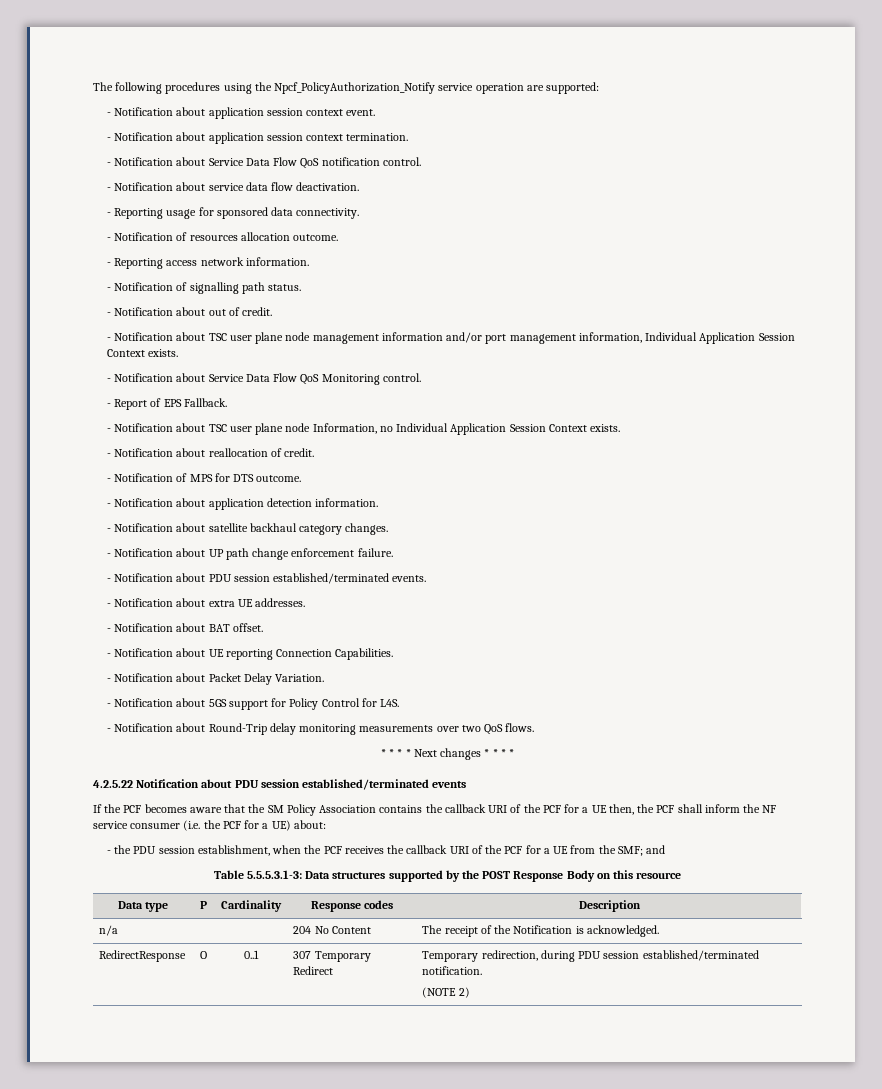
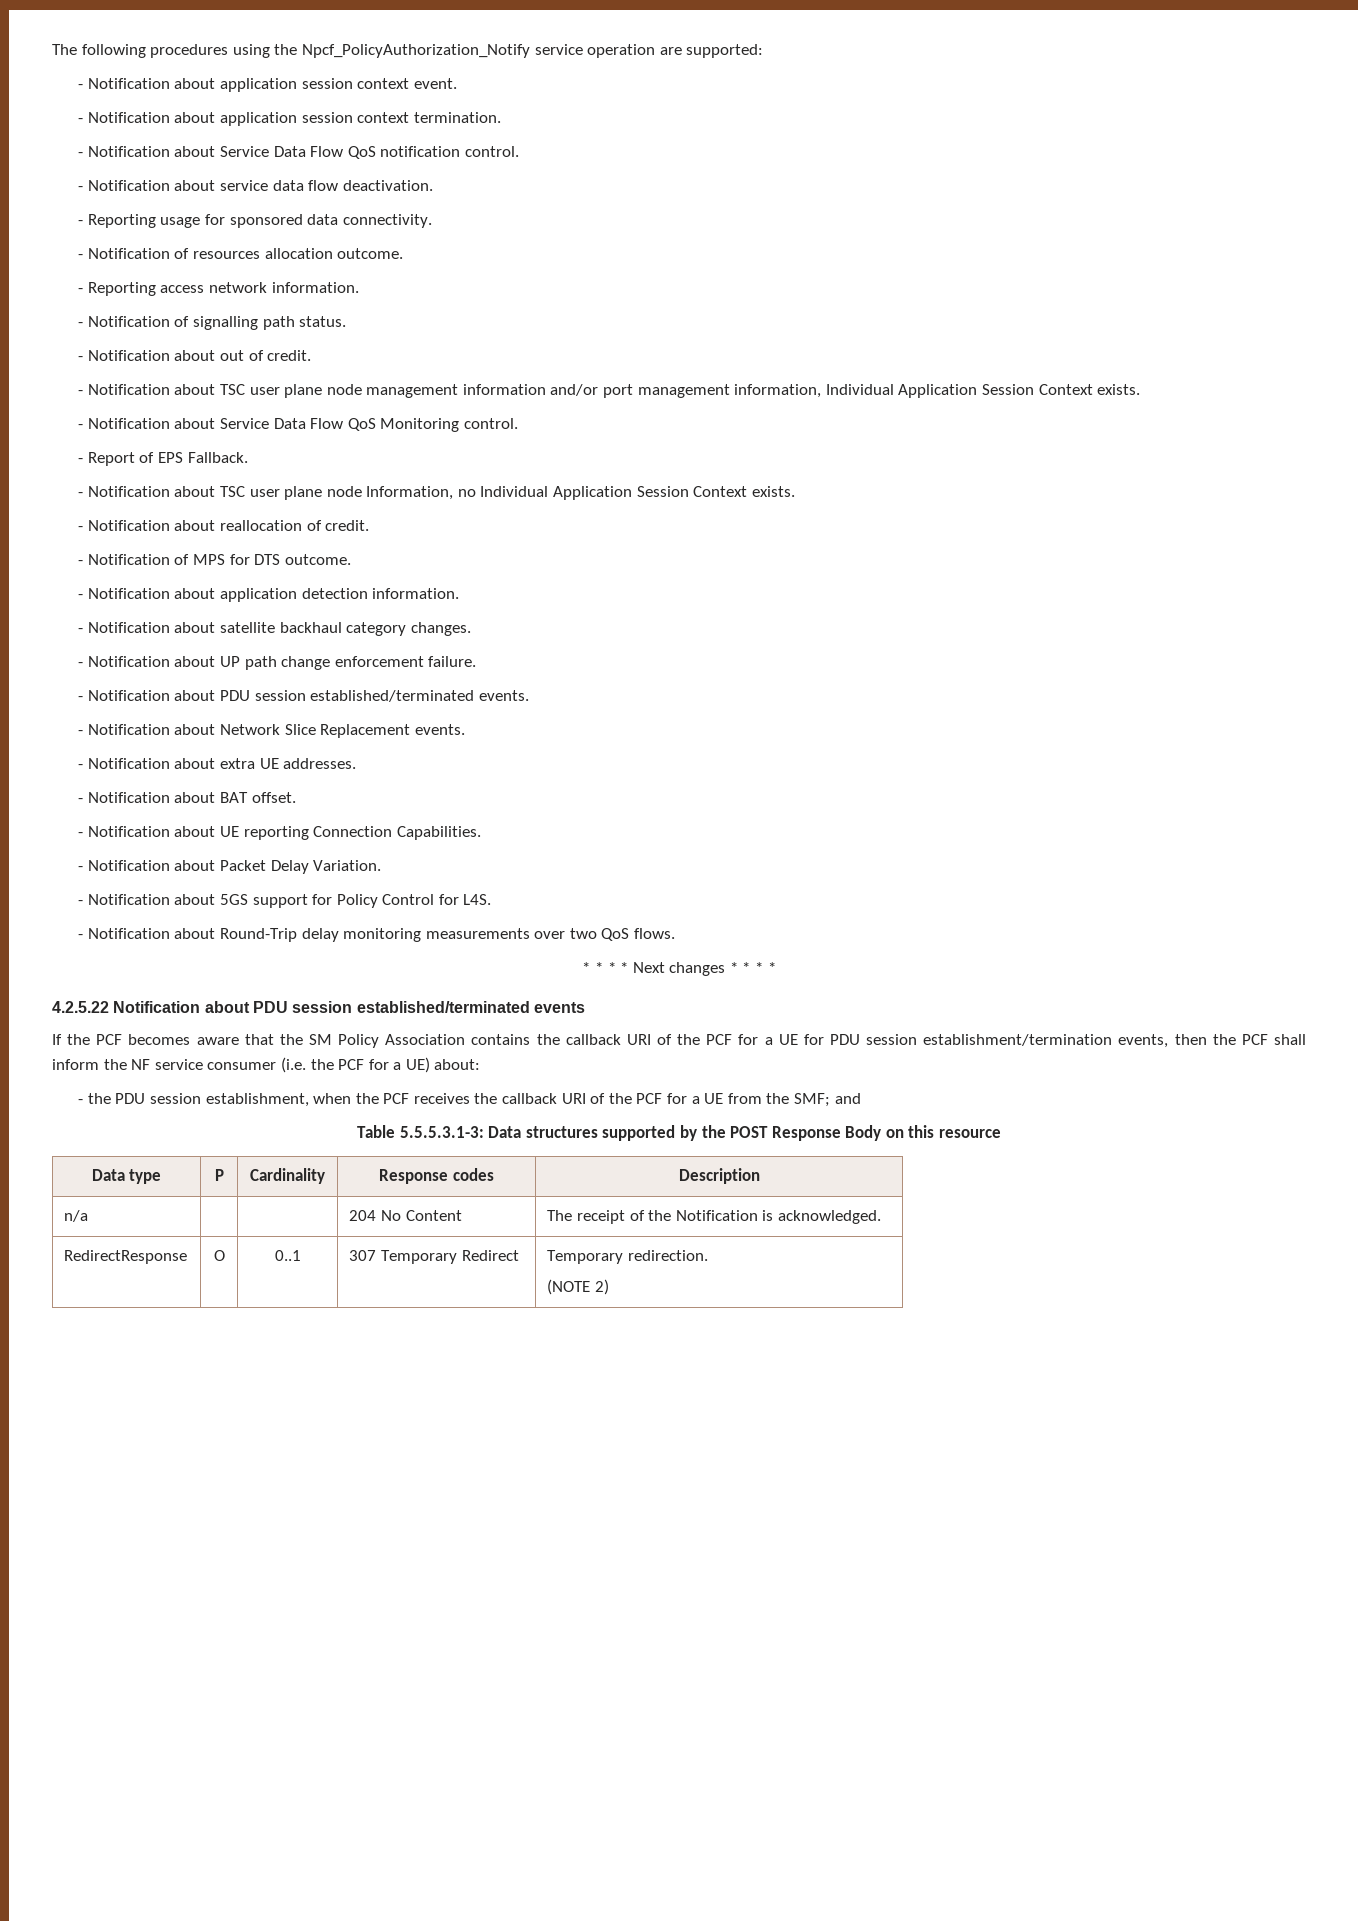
(427, 578) none -> [78,724,465,738] // - Notification about Network Slice Replacement events.
[608,804,634,815] then, -> [803,1034,1207,1048] for PDU session establishment/termination events, then
[481,950,759,962] [422,966,483,975] redirection, during PDU session established/terminated notification. -> [627,1250,708,1261] redirection.

